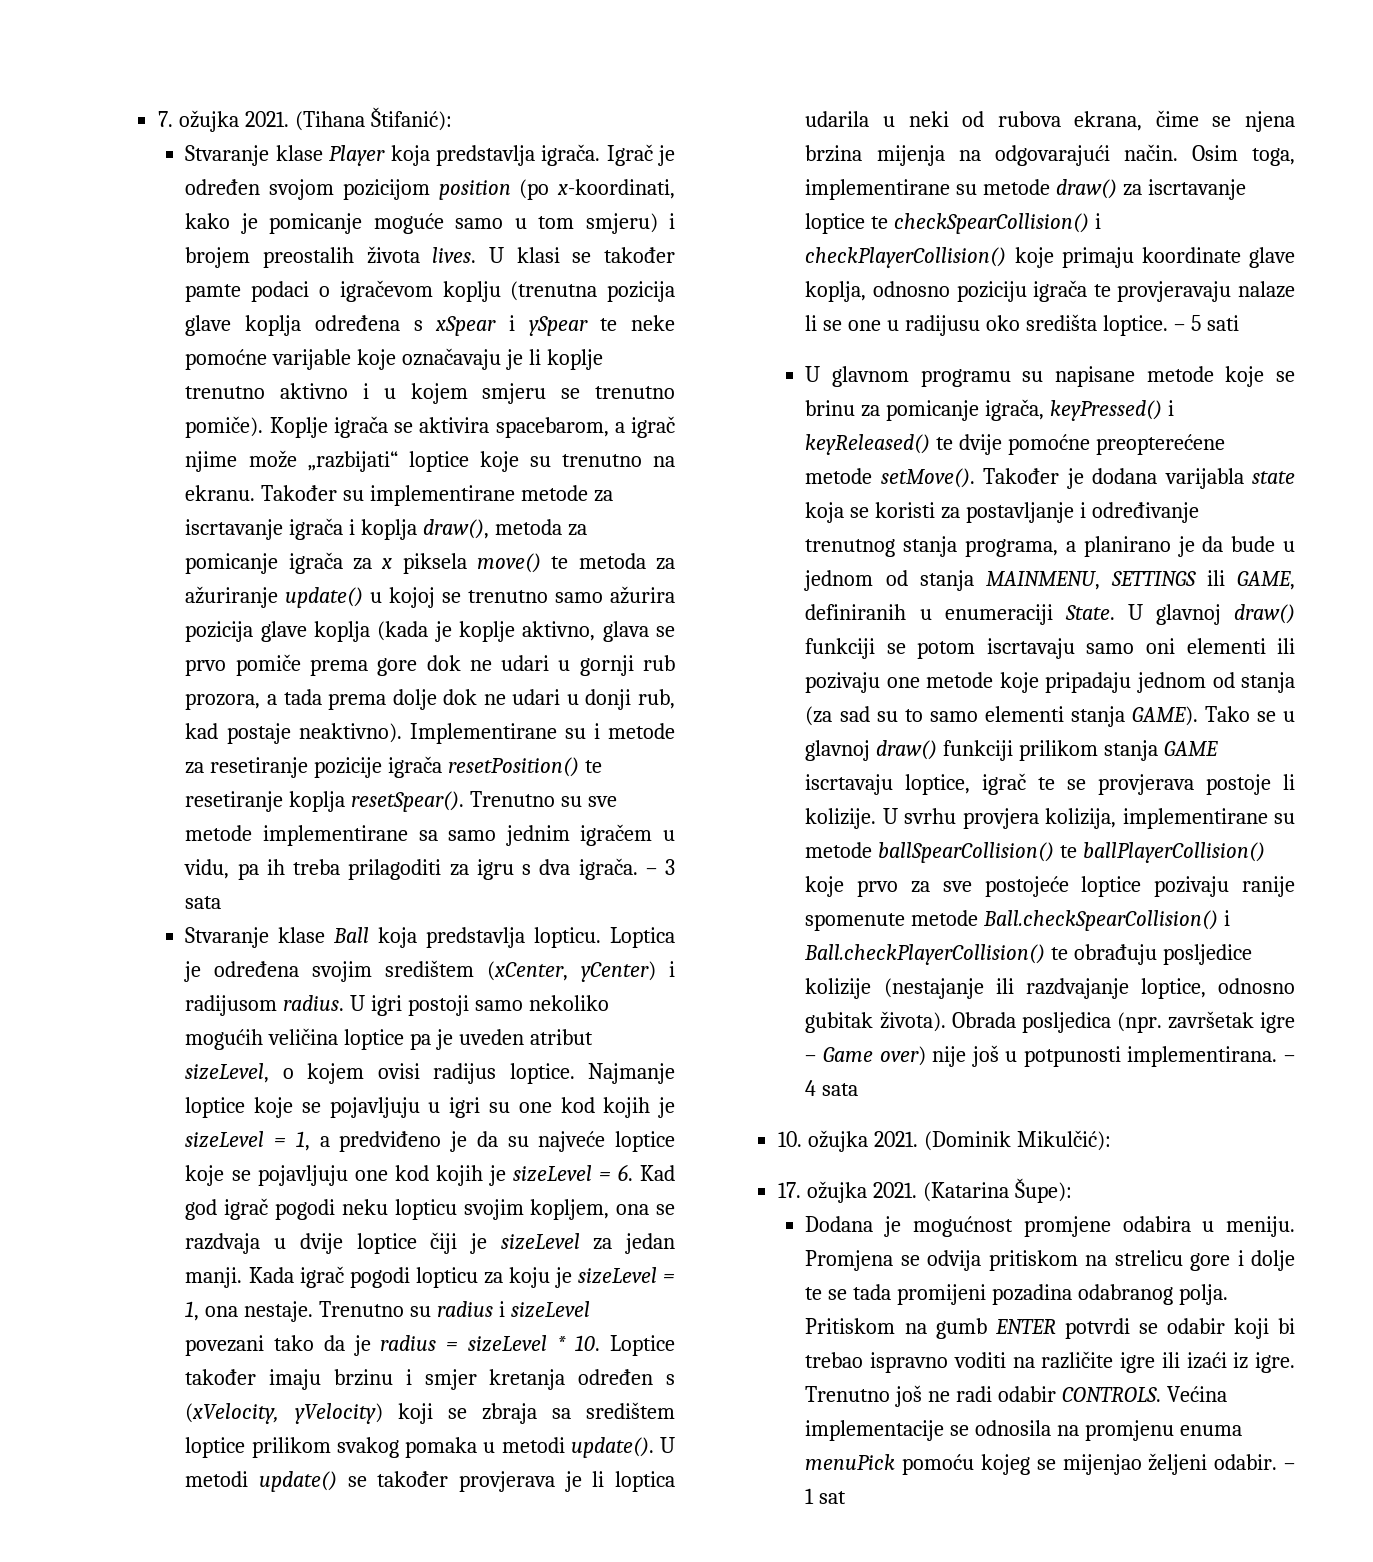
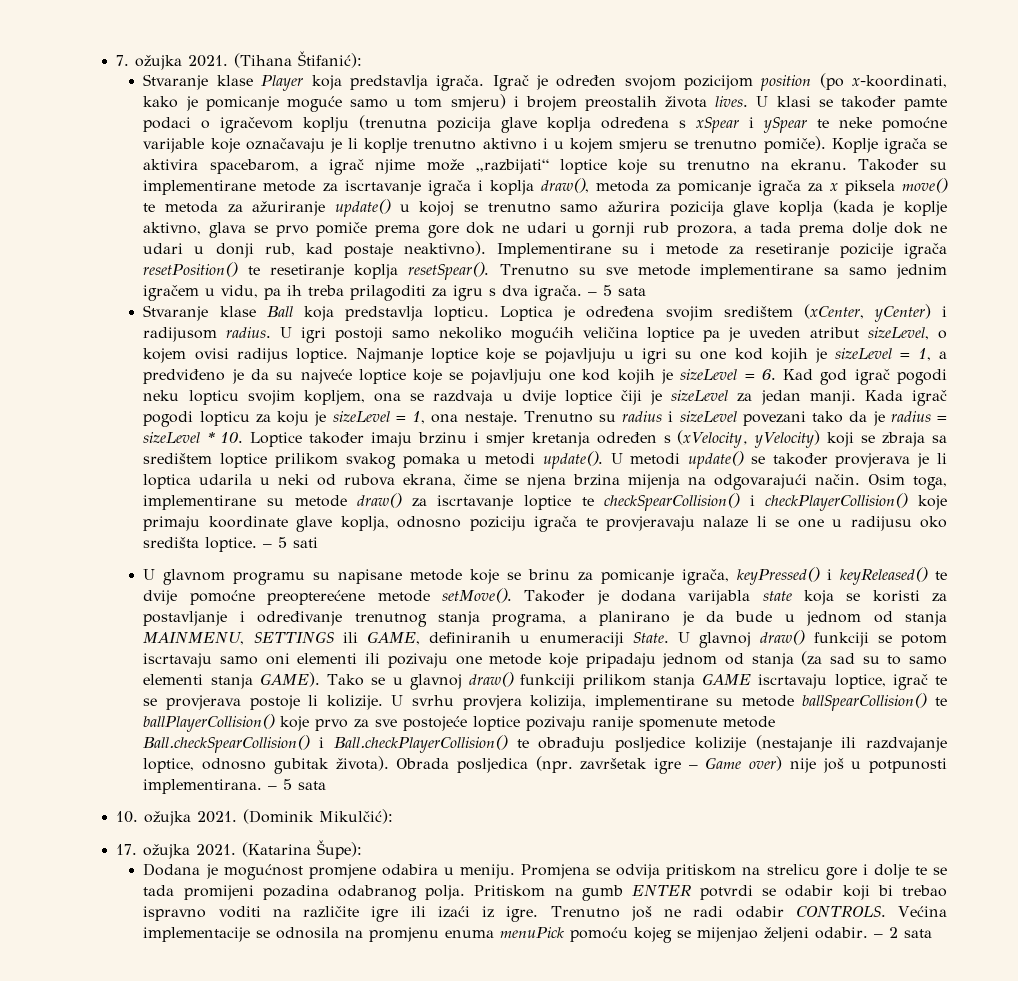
[665,859,675,875] 3 -> [603,285,613,296] 5
[805,1080,817,1096] 4 -> [283,779,293,790] 5
[805,1488,847,1504] 1 sat -> [889,927,933,938] 2 sata

